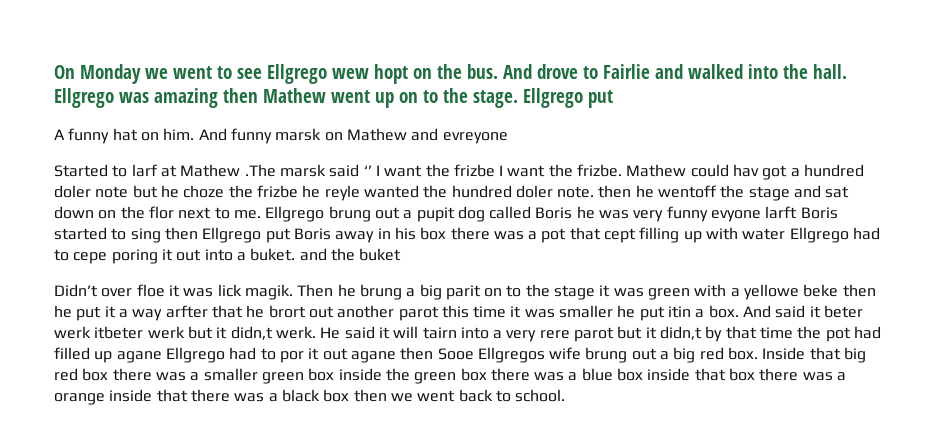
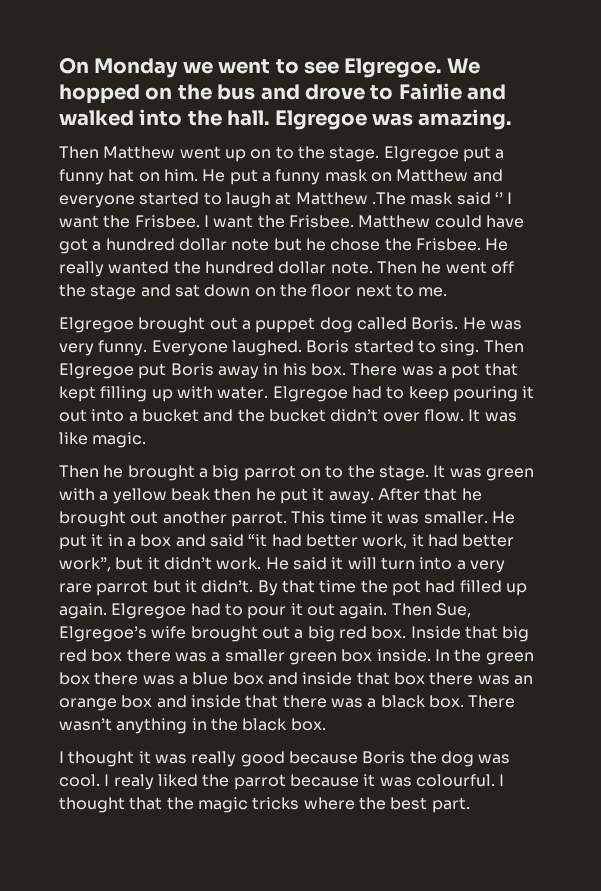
[267,64,532,84] Ellgrego wew hopt on the bus. And -> [344,58,480,78] [59,84,300,104] Elgregoe. We hopped on the bus and
[54,88,326,108] Ellgrego was amazing then Mathew -> [274,109,512,130] [59,146,176,159] Elgregoe was amazing. // Then Matthew
[523,88,613,108] [54,129,65,140] Ellgrego put // A -> [383,146,505,162] Elgregoe put a
[198,128,508,144] [54,164,326,177] And funny marsk on Mathew and evreyone // Started to larf at Mathew .The marsk -> [202,169,503,185] [59,192,454,208] He put a funny mask on Matthew and everyone started to laugh at Matthew .The mask
[453,164,760,177] frizbe I want the frizbe. Mathew could hav -> [134,215,524,228] Frisbee. I want the Frisbee. Matthew could have
[54,185,91,198] doler -> [178,238,227,251] dollar
[183,185,718,201] choze the frizbe he reyle wanted the hundred doler note. then he wentoff -> [330,238,509,251] [59,261,514,277] chose the Frisbee. He really wanted the hundred dollar note. Then he went off
[148,206,174,219] flor -> [311,284,352,297] floor
[265,206,455,222] Ellgrego brung out a pupit -> [59,317,316,333] // Elgregoe brought out a puppet
[535,206,838,222] [54,227,262,243] Boris he was very funny evyone larft Boris started to sing then Ellgrego -> [411,317,522,330] [59,340,524,356] [59,363,134,379] Boris. He was very funny. Everyone laughed. Boris started to sing. Then Elgregoe
[420,227,490,240] box there -> [310,363,398,376] box. There
[604,228,637,243] cept -> [59,386,96,402] kept
[742,227,881,243] [54,249,158,264] water Ellgrego had to cepe poring -> [217,386,518,402] water. Elgregoe had to keep pouring
[250,248,296,261] buket. -> [141,409,199,422] bucket
[359,248,402,261] [54,284,611,300] buket // Didn’t over floe it was lick magik. Then he brung a big parit on to the stage it -> [268,409,517,422] [59,432,147,448] [59,465,446,481] bucket didn’t over flow. It was like magic. // Then he brought a big parrot on to the stage. It
[744,284,839,300] yellowe beke -> [112,488,211,504] yellow beak
[118,305,208,321] a way arfter -> [328,488,420,504] away. After
[268,305,306,318] brort -> [59,511,126,527] brought
[398,305,469,321] parot this -> [230,511,326,527] parrot. This
[559,305,864,321] [54,326,316,340] smaller he put itin a box. And said it beter werk itbeter werk but it didn,t werk. -> [423,511,515,524] [59,534,515,550] [59,557,262,572] smaller. He put it in a box and said “it had better work, it had better work”, but it didn’t work.
[422,327,457,339] tairn -> [380,557,415,570] turn
[539,326,723,342] rere parot but it didn,t by -> [59,580,278,596] rare parrot but it didn’t. By
[116,347,628,363] agane Ellgrego had to por it out agane then Sooe Ellgregos wife brung -> [59,603,471,619] [59,626,258,642] again. Elgregoe had to pour it out again. Then Sue, Elgregoe’s wife brought
[338,368,382,381] inside -> [376,649,450,662] inside. In
(644, 374) none -> [267,672,298,685] and
[837,372,847,381] [54,393,105,405] a orange -> [513,675,533,685] [59,695,187,711] an orange box and
[323,389,566,402] box then we went back to school. -> [428,695,516,708] [59,718,326,734] [59,751,511,767] [59,774,505,790] [59,797,470,813] box. There wasn’t anything in the black box. // I thought it was really good because Boris the dog was cool. I realy liked the parrot because it was colourful. I thought that the magic tricks where the best part.

